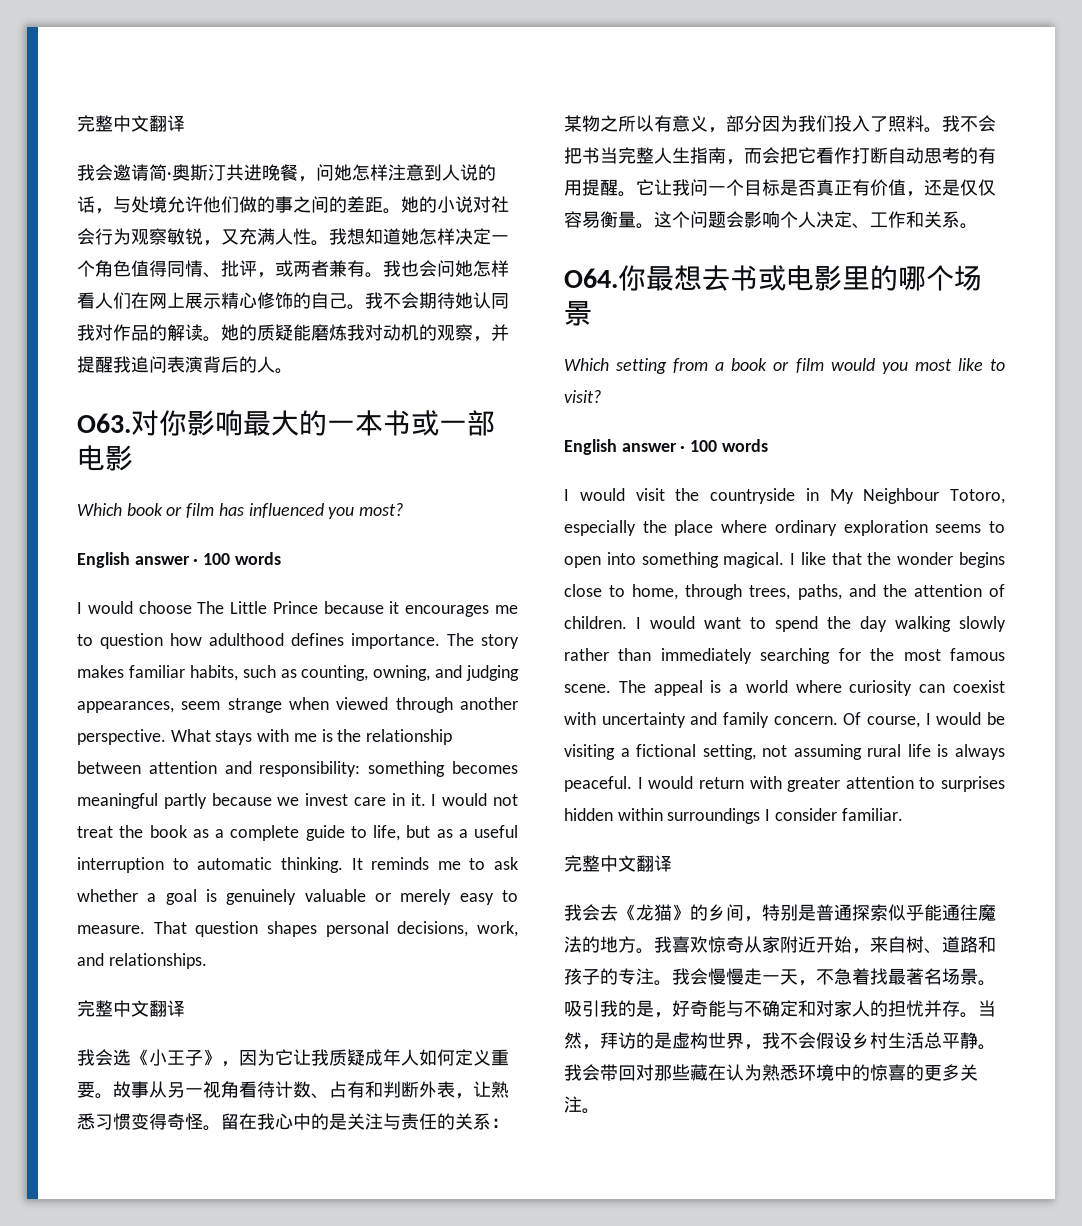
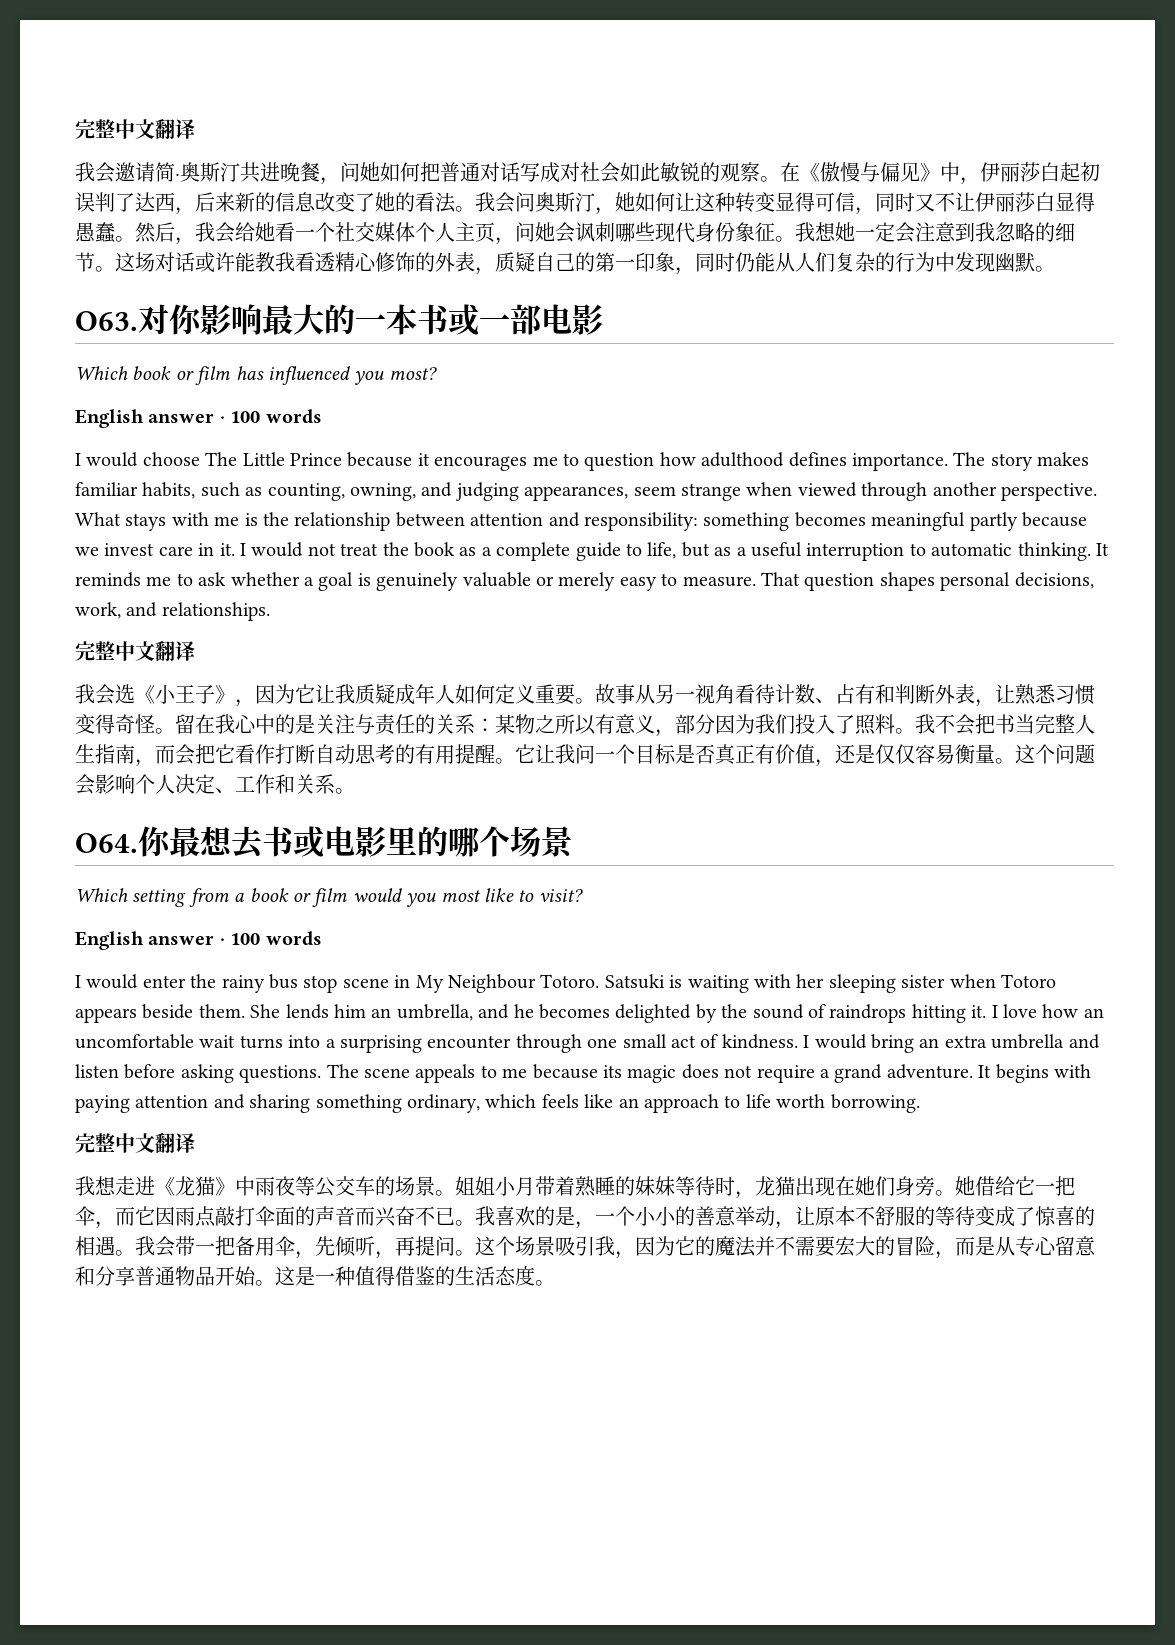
[352,164,496,181] [77,196,509,214] [77,228,509,246] [77,260,509,278] [77,292,509,310] [77,324,509,342] [77,356,275,373] 怎样注意到人说的话，与处境允许他们做的事之间的差距。她的小说对社会行为观察敏锐，又充满人性。我想知道她怎样决定一个角色值得同情、批评，或两者兼有。我也会问她怎样看人们在网上展示精心修饰的自己。我不会期待她认同我对作品的解读。她的质疑能磨炼我对动机的观察，并提醒我追问表演背后的人 -> [380,162,1100,185] [75,192,1095,215] [75,222,1075,245] [75,252,1035,275] 如何把普通对话写成对社会如此敏锐的观察。在《傲慢与偏见》中，伊丽莎白起初误判了达西，后来新的信息改变了她的看法。我会问奥斯汀，她如何让这种转变显得可信，同时又不让伊丽莎白显得愚蠢。然后，我会给她看一个社交媒体个人主页，问她会讽刺哪些现代身份象征。我想她一定会注意到我忽略的细节。这场对话或许能教我看透精心修饰的外表，质疑自己的第一印象，同时仍能从人们复杂的行为中发现幽默
[635,488,1005,504] [564,520,1005,536] [564,552,1005,568] [564,584,1005,600] [564,616,1006,632] [564,648,1005,664] [564,680,1005,696] [564,712,1005,728] [564,744,1005,760] [564,776,1005,792] [564,808,903,824] [564,855,672,872] [564,904,618,921] visit the countryside in My Neighbour Totoro, especially the place where ordinary exploration seems to open into something magical. I like that the wonder begins close to home, through trees, paths, and the attention of children. I would want to spend the day walking slowly rather than immediately searching for the most famous scene. The appeal is a world where curiosity can coexist with uncertainty and family concern. Of course, I would be visiting a fictional setting, not assuming rural life is always peaceful. I would return with greater attention to surprises hidden within surroundings I consider familiar. // 完整中文翻译 // 我会去 -> [142,974,1056,993] [75,1004,1104,1023] [75,1034,1100,1053] [75,1064,1091,1083] [75,1094,920,1113] [75,1133,195,1153] [75,1176,155,1196] enter the rainy bus stop scene in My Neighbour Totoro. Satsuki is waiting with her sleeping sister when Totoro appears beside them. She lends him an umbrella, and he becomes delighted by the sound of raindrops hitting it. I love how an uncomfortable wait turns into a surprising encounter through one small act of kindness. I would bring an extra umbrella and listen before asking questions. The scene appeals to me because its magic does not require a grand adventure. It begins with paying attention and sharing something ordinary, which feels like an approach to life worth borrowing. // 完整中文翻译 // 我想走进
[690,904,996,922] [564,936,996,954] [564,968,996,986] [564,1000,996,1018] [564,1032,996,1050] [564,1064,978,1081] [564,1096,582,1113] 的乡间，特别是普通探索似乎能通往魔法的地方。我喜欢惊奇从家附近开始，来自树、道路和孩子的专注。我会慢慢走一天，不急着找最著名场景。吸引我的是，好奇能与不确定和对家人的担忧并存。当然，拜访的是虚构世界，我不会假设乡村生活总平静。我会带回对那些藏在认为熟悉环境中的惊喜的更多关注 -> [235,1176,1075,1199] [75,1206,1095,1229] [75,1236,1096,1259] [75,1265,535,1286] 中雨夜等公交车的场景。姐姐小月带着熟睡的妹妹等待时，龙猫出现在她们身旁。她借给它一把伞，而它因雨点敲打伞面的声音而兴奋不已。我喜欢的是，一个小小的善意举动，让原本不舒服的等待变成了惊喜的相遇。我会带一把备用伞，先倾听，再提问。这个场景吸引我，因为它的魔法并不需要宏大的冒险，而是从专心留意和分享普通物品开始。这是一种值得借鉴的生活态度

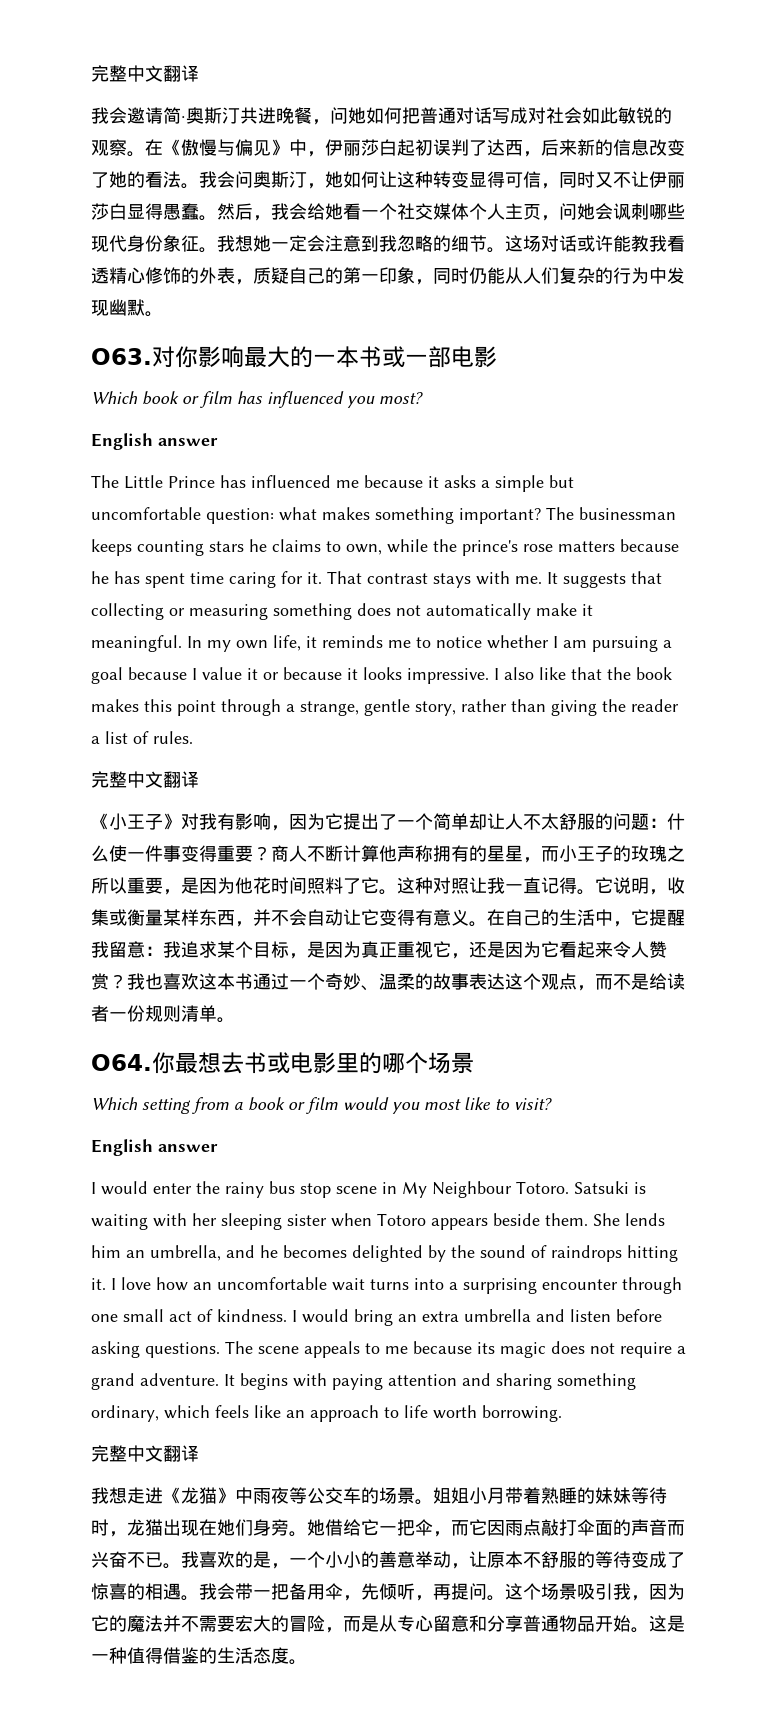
[219,409,322,424] [75,452,1090,471] [75,482,1097,501] [75,512,1087,531] [75,542,1109,561] [75,572,1094,591] [75,602,270,621] [75,641,195,661] [75,684,135,705] · 100 words // I would choose The Little Prince because it encourages me to question how adulthood defines importance. The story makes familiar habits, such as counting, owning, and judging appearances, seem strange when viewed through another perspective. What stays with me is the relationship between attention and responsibility: something becomes meaningful partly because we invest care in it. I would not treat the book as a complete guide to life, but as a useful interruption to automatic thinking. It reminds me to ask whether a goal is genuinely valuable or merely easy to measure. That question shapes personal decisions, work, and relationships. // 完整中文翻译 // 我会选 -> [91,475,574,492] [91,507,676,524] [91,539,679,556] [91,571,662,588] [91,603,593,620] [91,635,672,652] [91,667,672,684] [91,699,679,716] [91,731,193,744] [91,771,199,788] // The Little Prince has influenced me because it asks a simple but uncomfortable question: what makes something important? The businessman keeps counting stars he claims to own, while the prince's rose matters because he has spent time caring for it. That contrast stays with me. It suggests that collecting or measuring something does not automatically make it meaningful. In my own life, it reminds me to notice whether I am pursuing a goal because I value it or because it looks impressive. I also like that the book makes this point through a strange, gentle story, rather than giving the reader a list of rules. // 完整中文翻译 //
[235,684,1095,707] [75,714,1095,737] [75,744,1095,767] [75,774,335,795] ，因为它让我质疑成年人如何定义重要。故事从另一视角看待计数、占有和判断外表，让熟悉习惯变得奇怪。留在我心中的是关注与责任的关系：某物之所以有意义，部分因为我们投入了照料。我不会把书当完整人生指南，而会把它看作打断自动思考的有用提醒。它让我问一个目标是否真正有价值，还是仅仅容易衡量。这个问题会影响个人决定、工作和关系 -> [181,813,685,831] [91,845,685,863] [91,877,685,895] [91,909,685,927] [91,941,667,959] [91,973,685,991] [91,1005,217,1022] 对我有影响，因为它提出了一个简单却让人不太舒服的问题：什么使一件事变得重要？商人不断计算他声称拥有的星星，而小王子的玫瑰之所以重要，是因为他花时间照料了它。这种对照让我一直记得。它说明，收集或衡量某样东西，并不会自动让它变得有意义。在自己的生活中，它提醒我留意：我追求某个目标，是因为真正重视它，还是因为它看起来令人赞赏？我也喜欢这本书通过一个奇妙、温柔的故事表达这个观点，而不是给读者一份规则清单
[219,931,322,946] · 100 words -> (218, 1148) none

